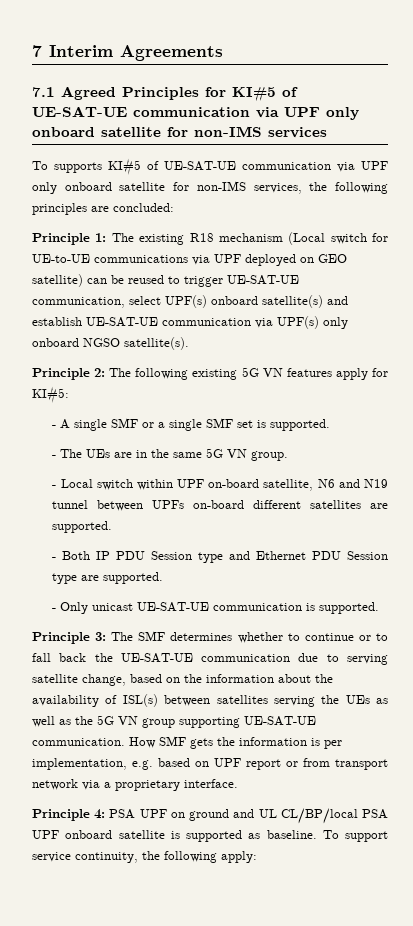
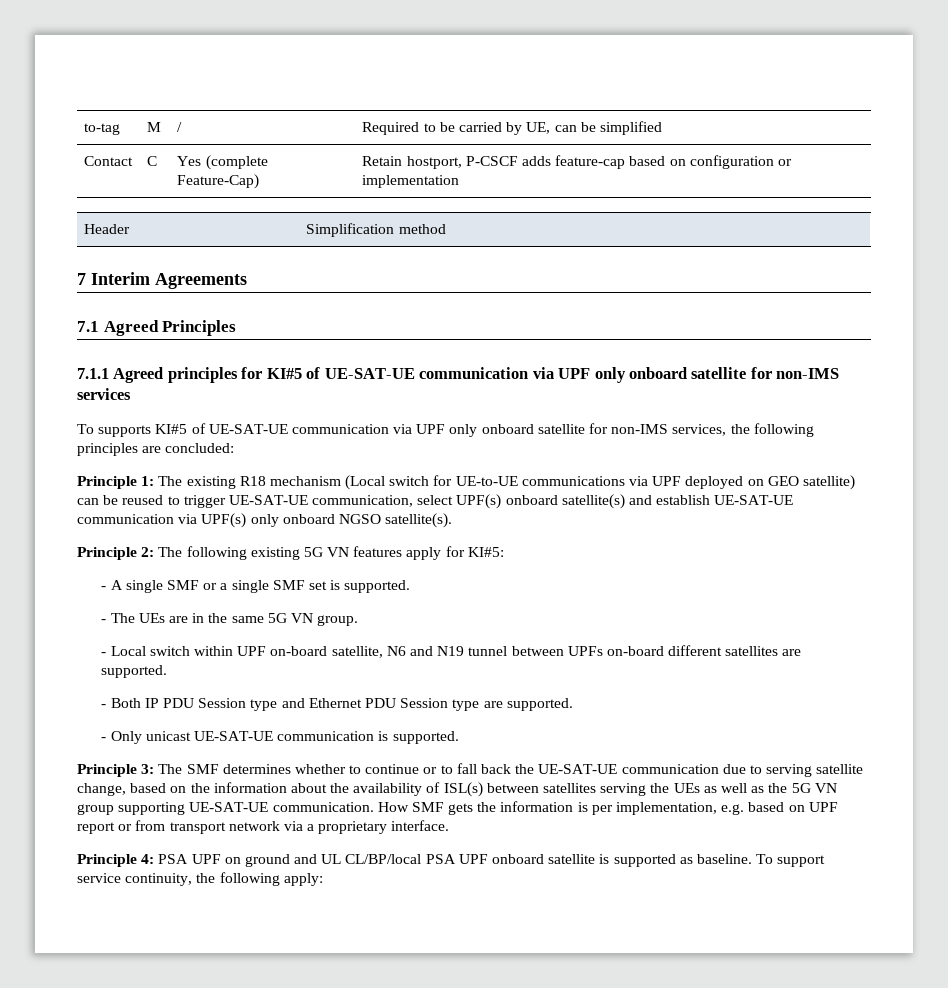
(32, 51) none -> [84,123,121,135] [147,122,162,132] [177,122,183,132] [362,121,662,135] [84,156,134,166] [147,156,158,166] [177,155,268,170] [177,174,260,189] [362,155,792,169] [362,175,460,188] [84,224,131,234] [306,223,446,237] to-tag | M | / | Required to be carried by UE, can be simplified // Contact | C | Yes (complete Feature-Cap) | Retain hostport, P-CSCF adds feature-cap based on configuration or implementation // Header | Simplification method //
(199, 93) none -> [77,367,238,383] // 7.1.1 Agreed principles

